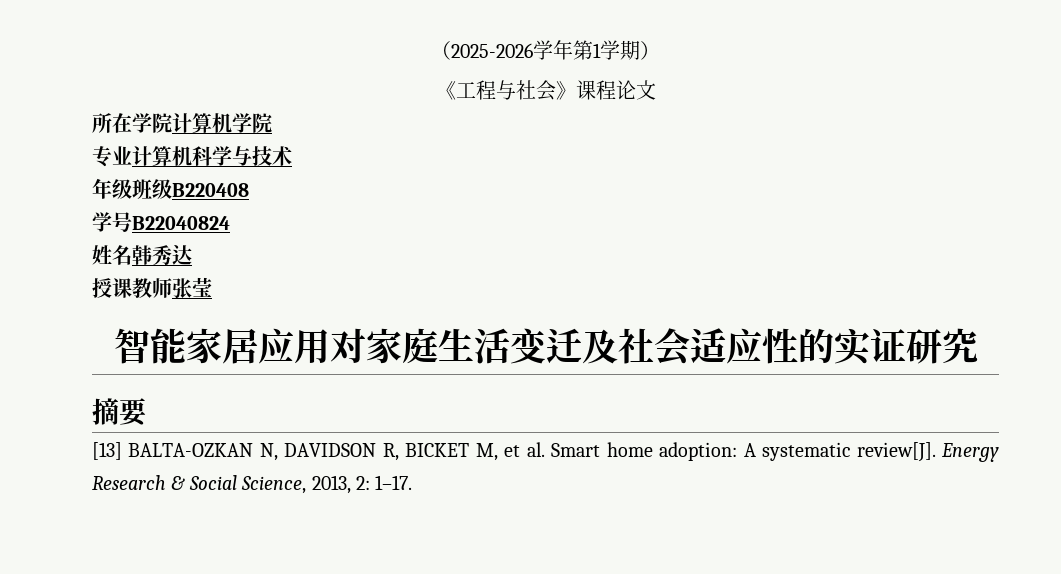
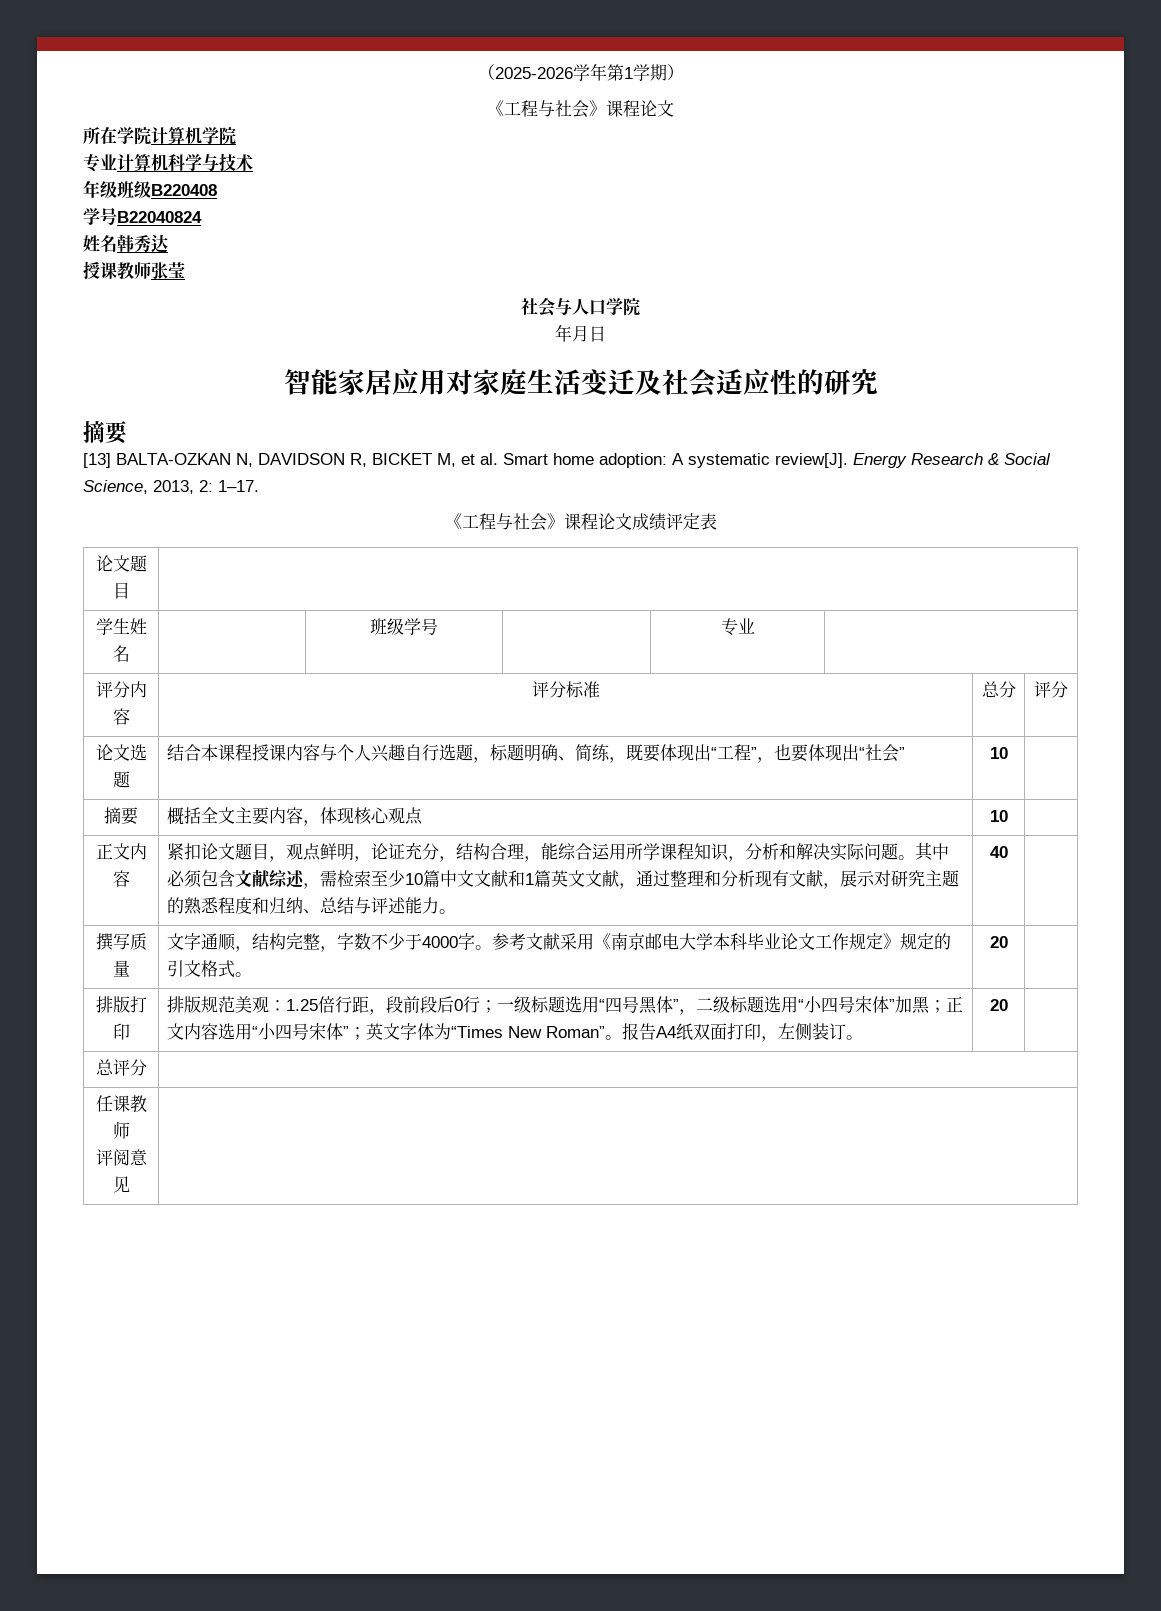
(212, 287) none -> [521,297,640,317] [555,324,606,342] // 社会与人口学院 // 年月日
[833,328,906,366] 实证 -> (824, 382) none
(413, 482) none -> [444,513,717,531] [95,555,147,572] [112,582,130,599] [95,618,147,635] [112,645,130,662] [370,618,438,635] [720,618,755,636] [95,681,147,698] [112,708,130,725] [531,681,600,698] [981,681,1016,698] [1034,681,1068,698] [95,744,147,761] [112,771,130,788] [166,744,905,763] [989,747,1008,759] [104,807,138,825] [166,807,423,826] [989,810,1008,822] [95,843,147,860] [112,870,130,887] [166,842,949,862] [166,869,959,889] [166,897,456,915] [989,846,1008,858] [95,933,147,951] [112,960,130,977] [166,933,951,952] [166,960,252,978] [989,936,1008,948] [95,996,147,1013] [112,1023,130,1040] [166,996,963,1015] [166,1023,863,1042] [989,999,1008,1011] [95,1059,147,1076] [95,1095,147,1113] [112,1121,130,1139] [95,1149,148,1166] [112,1176,130,1193] // 《工程与社会》课程论文成绩评定表 // 论文题目 | // 学生姓名 | | 班级学号 | | 专业 | // 评分内容 | 评分标准 | 总分 | 评分 // 论文选题 | 结合本课程授课内容与个人兴趣自行选题，标题明确、简练，既要体现出“工程”，也要体现出“社会” | 10 | // 摘要 | 概括全文主要内容，体现核心观点 | 10 | // 正文内容 | 紧扣论文题目，观点鲜明，论证充分，结构合理，能综合运用所学课程知识，分析和解决实际问题。其中必须包含文献综述，需检索至少10篇中文文献和1篇英文文献，通过整理和分析现有文献，展示对研究主题的熟悉程度和归纳、总结与评述能力。 | 40 | // 撰写质量 | 文字通顺，结构完整，字数不少于4000字。参考文献采用《南京邮电大学本科毕业论文工作规定》规定的引文格式。 | 20 | // 排版打印 | 排版规范美观：1.25倍行距，段前段后0行；一级标题选用“四号黑体”，二级标题选用“小四号宋体”加黑；正文内容选用“小四号宋体”；英文字体为“Times New Roman”。报告A4纸双面打印，左侧装订。 | 20 | // 总评分 | // 任课教师 // 评阅意见 |

